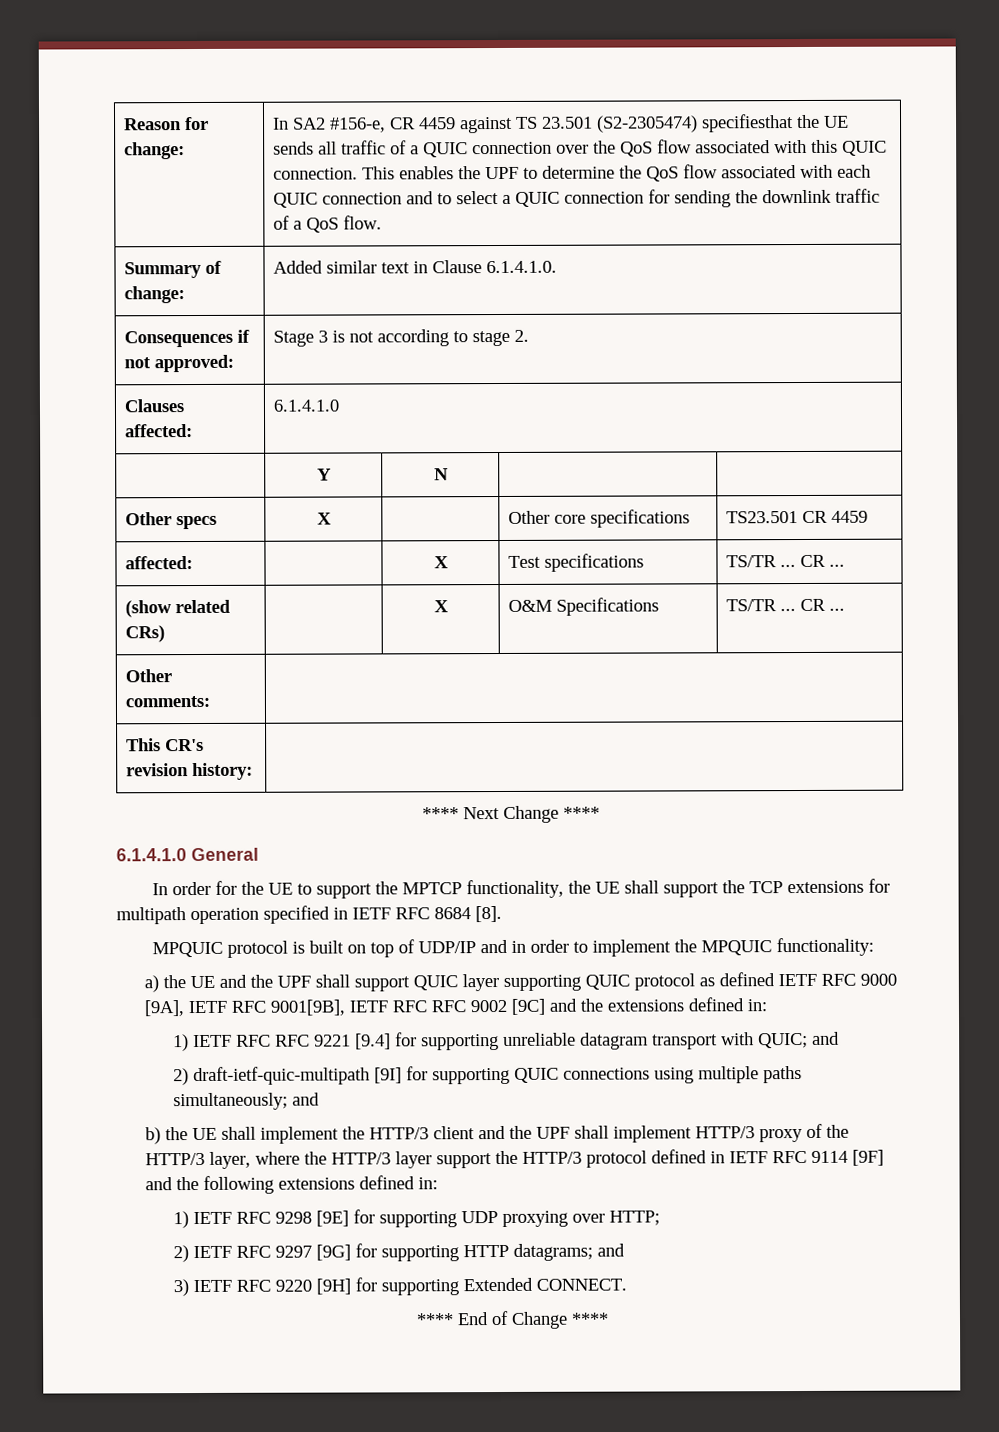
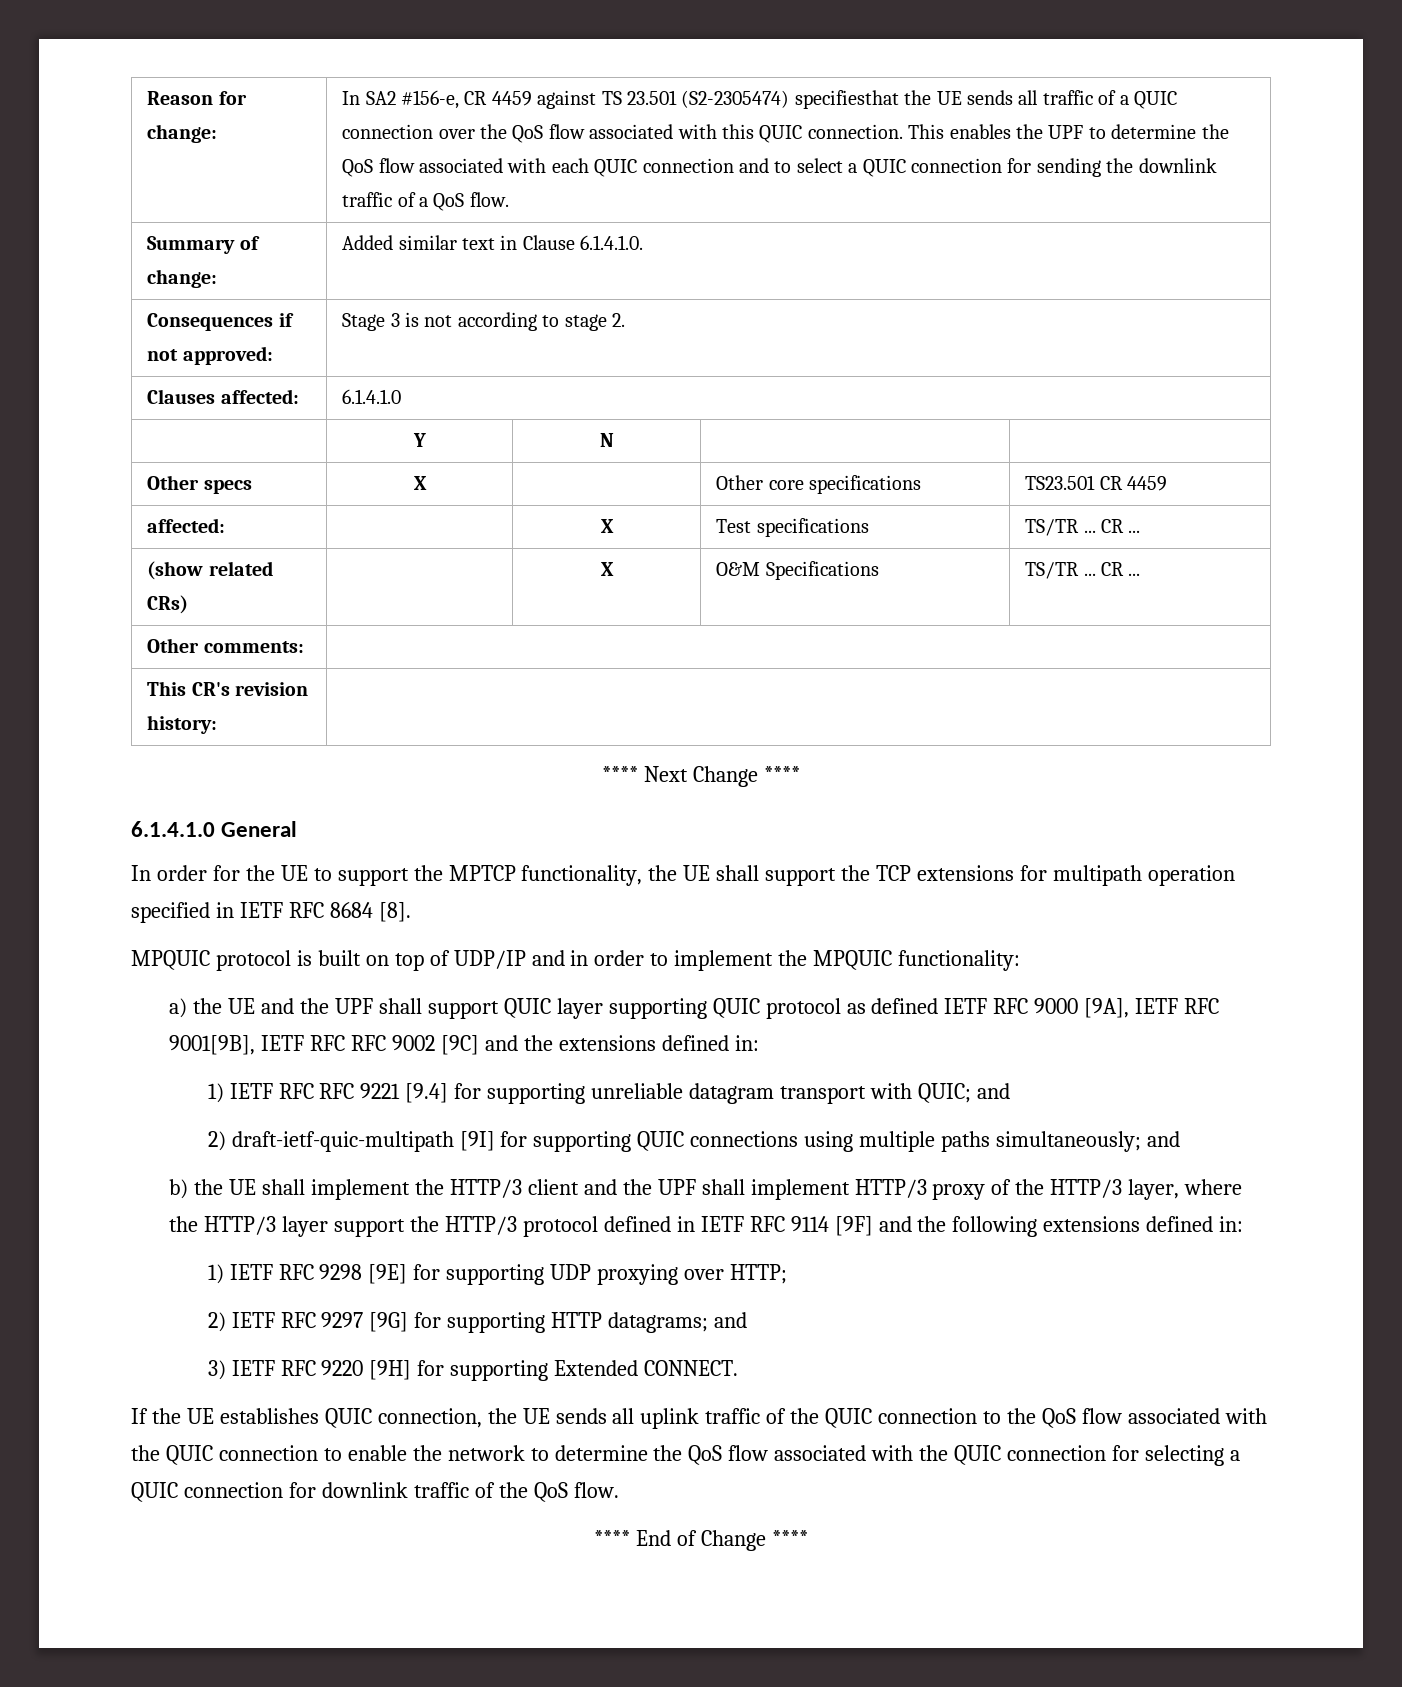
(627, 1284) none -> [131,1408,1267,1429] [131,1445,1240,1466] [131,1482,619,1502] // If the UE establishes QUIC connection, the UE sends all uplink traffic of the QUIC connection to the QoS flow associated with the QUIC connection to enable the network to determine the QoS flow associated with the QUIC connection for selecting a QUIC connection for downlink traffic of the QoS flow.

